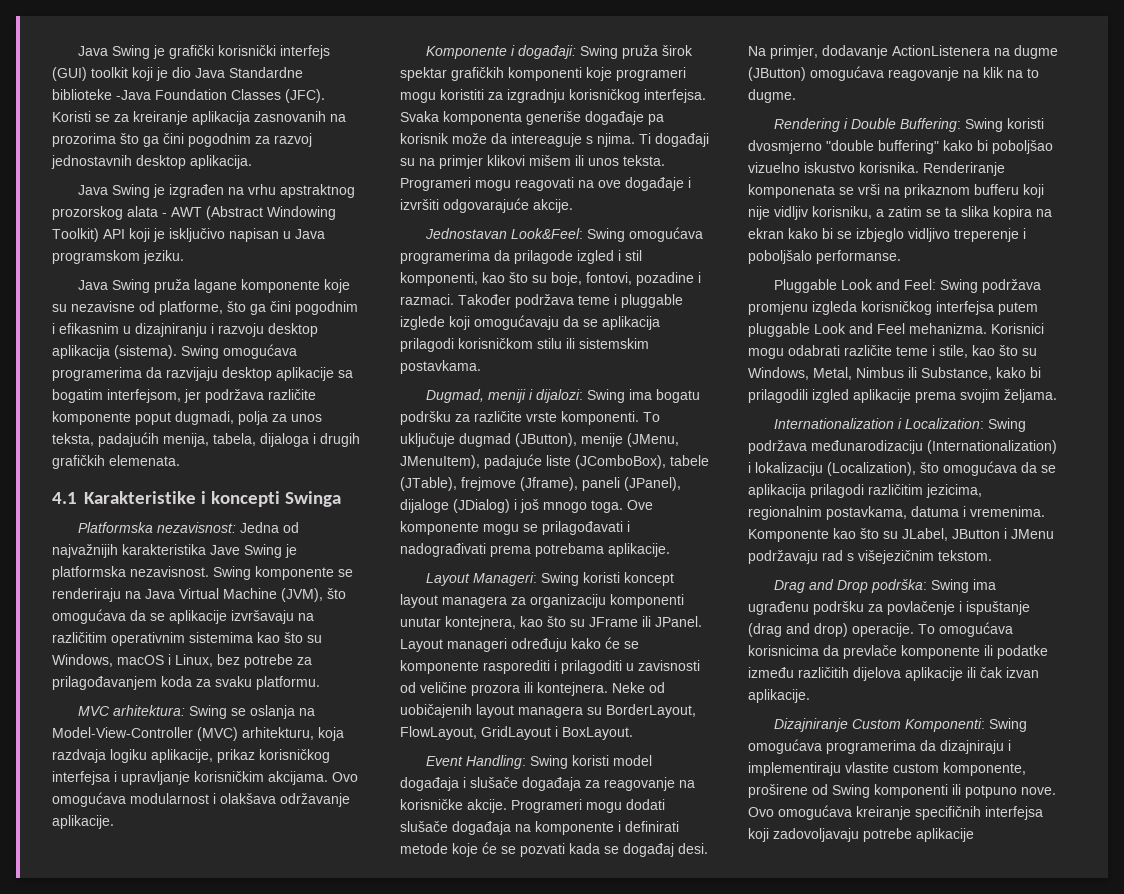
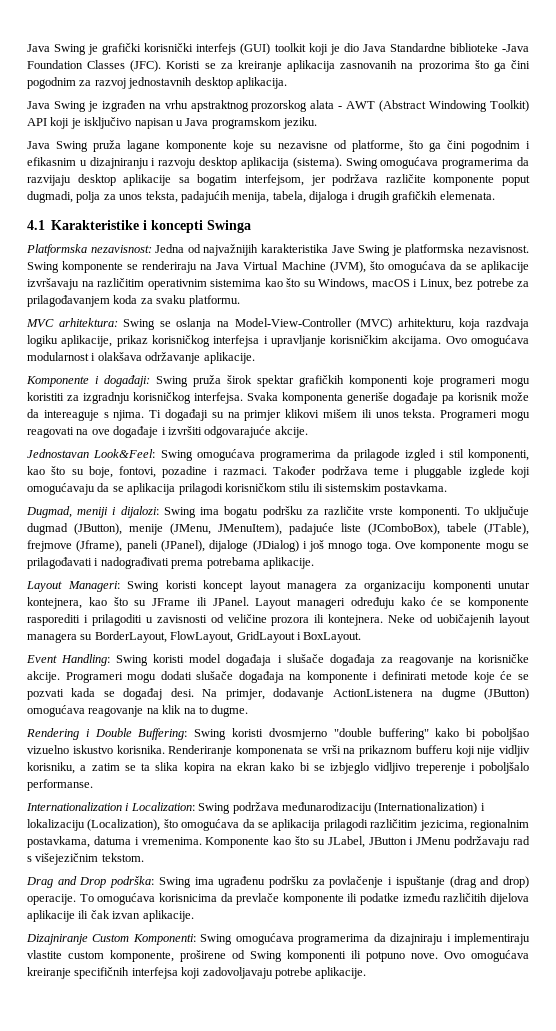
[773,279,1041,293] [748,301,1038,315] [748,323,1044,337] [748,345,1037,359] [748,367,1041,380] [748,389,1057,403] // Pluggable Look and Feel: Swing podržava promjenu izgleda korisničkog interfejsa putem pluggable Look and Feel mehanizma. Korisnici mogu odabrati različite teme i stile, kao što su Windows, Metal, Nimbus ili Substance, kako bi prilagodili izgled aplikacije prema svojim željama. -> (93, 785) none
[916,828,974,842] aplikacije -> [315,967,367,979] aplikacije.

